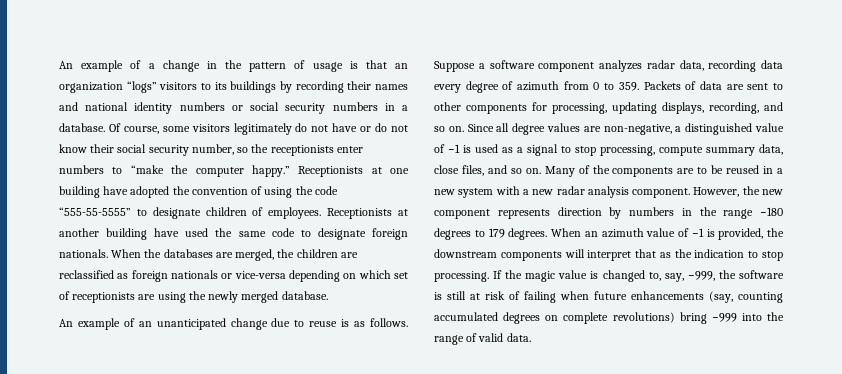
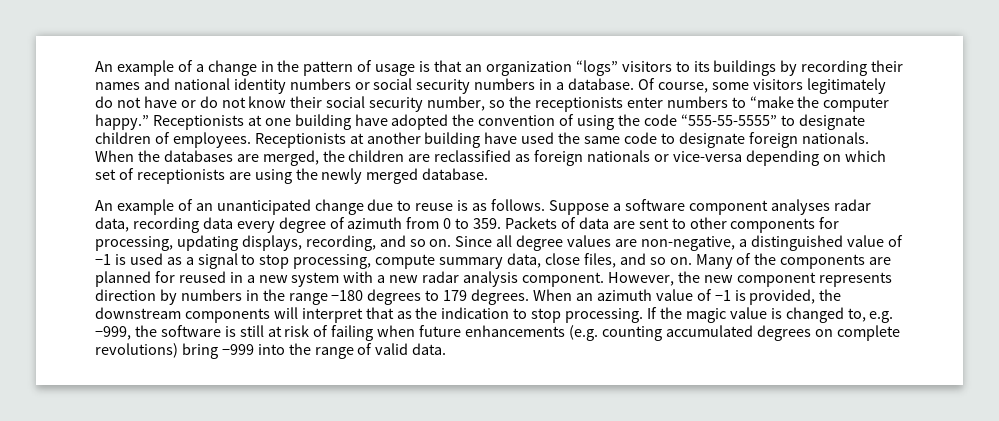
[599,60,642,72] analyzes -> [770,199,830,215] analyses
[697,165,724,174] to be -> [95,271,175,287] planned for
[664,273,684,282] say, -> [869,311,894,323] e.g.
[709,291,733,303] (say, -> [568,325,598,341] (e.g.

